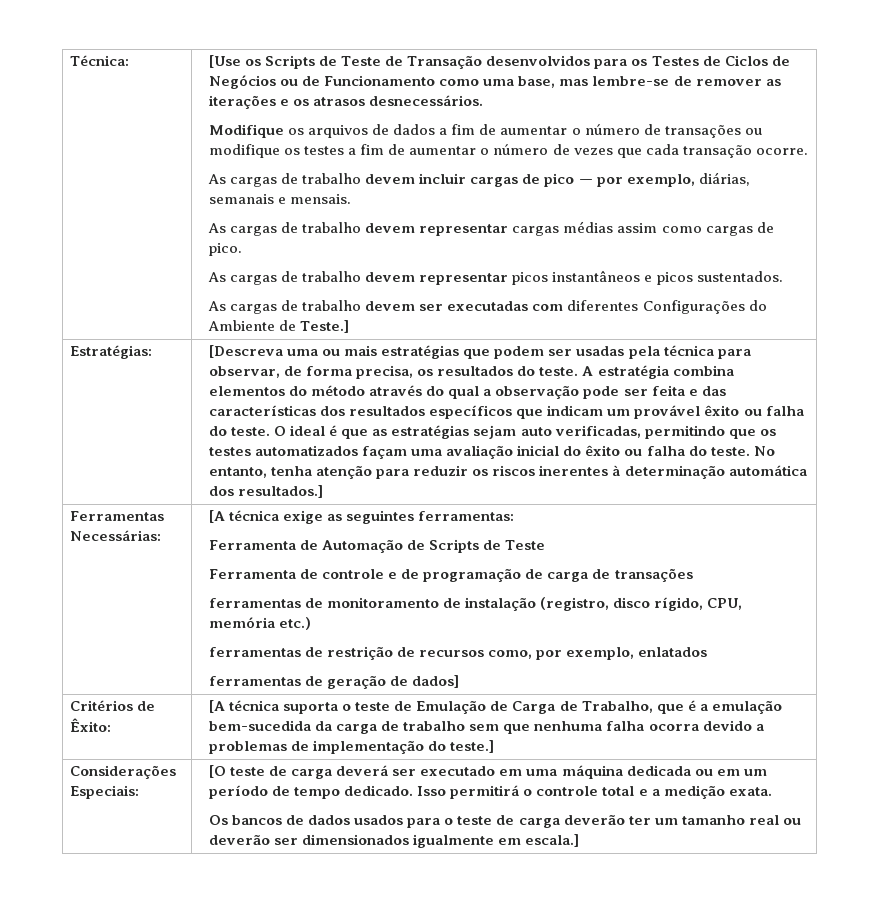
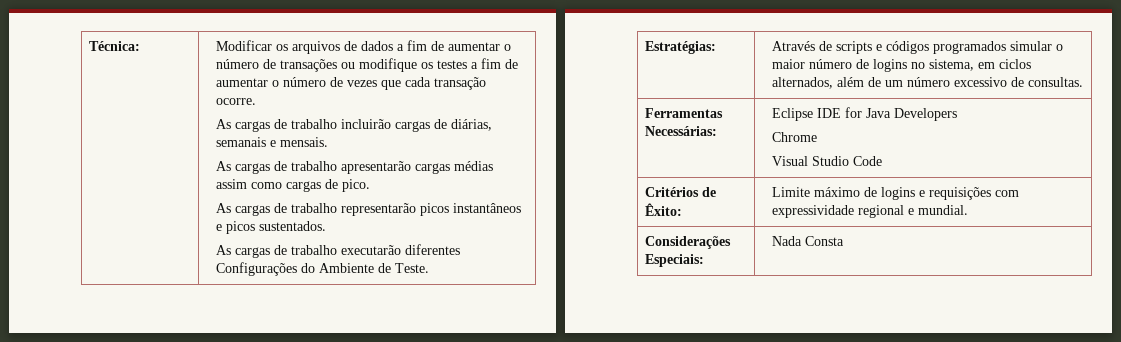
[209,55,790,69] [209,75,781,89] [209,95,484,109] [209,124,285,138] [Use os Scripts de Teste de Transação desenvolvidos para os Testes de Ciclos de Negócios ou de Funcionamento como uma base, mas lembre-se de remover as iterações e os atrasos desnecessários. // Modifique -> [216,40,273,51] Modificar
[365,173,695,187] devem incluir cargas de pico — por exemplo, -> [341,119,448,132] incluirão cargas de
[365,223,509,236] devem representar -> [341,161,412,174] apresentarão
[365,272,509,285] devem representar -> [341,203,417,216] representarão
[365,301,564,311] devem ser executadas com -> [341,245,402,255] executarão
[300,320,350,333] Teste.] -> [395,263,430,273] Teste.
[209,345,751,359] [209,365,734,379] [209,385,726,399] [209,405,804,419] [209,425,776,439] [209,445,775,459] [209,465,807,479] [209,485,324,498] [69,511,164,521] [69,530,161,541] [209,510,515,524] [209,539,546,553] [209,568,693,582] [209,597,743,611] [209,617,312,630] [209,646,708,660] [209,675,460,689] [69,700,156,711] [69,718,111,732] [209,700,782,714] [209,720,764,734] [209,740,495,754] [69,765,176,779] [69,785,139,799] [209,765,767,779] [209,785,772,799] [209,815,801,828] [209,834,580,848] [Descreva uma ou mais estratégias que podem ser usadas pela técnica para observar, de forma precisa, os resultados do teste. A estratégia combina elementos do método através do qual a observação pode ser feita e das características dos resultados específicos que indicam um provável êxito ou falha do teste. O ideal é que as estratégias sejam auto verificadas, permitindo que os testes automatizados façam uma avaliação inicial do êxito ou falha do teste. No entanto, tenha atenção para reduzir os riscos inerentes à determinação automática dos resultados.] // Ferramentas Necessárias: | [A técnica exige as seguintes ferramentas: // Ferramenta de Automação de Scripts de Teste // Ferramenta de controle e de programação de carga de transações // ferramentas de monitoramento de instalação (registro, disco rígido, CPU, memória etc.) // ferramentas de restrição de recursos como, por exemplo, enlatados // ferramentas de geração de dados] // Critérios de Êxito: | [A técnica suporta o teste de Emulação de Carga de Trabalho, que é a emulação bem-sucedida da carga de trabalho sem que nenhuma falha ocorra devido a problemas de implementação do teste.] // Considerações Especiais: | [O teste de carga deverá ser executado em uma máquina dedicada ou em um período de tempo dedicado. Isso permitirá o controle total e a medição exata. // Os bancos de dados usados para o teste de carga deverão ter um tamanho real ou deverão ser dimensionados igualmente em escala.] -> [772,41,1064,54] [772,59,1032,72] [772,77,1084,89] [645,108,724,118] [645,126,718,136] [772,107,958,121] [772,132,818,142] [772,156,883,166] [645,187,717,197] [645,203,683,216] [772,187,1020,200] [772,205,969,218] [645,236,732,249] [645,254,705,267] [772,236,845,246] Através de scripts e códigos programados simular o maior número de logins no sistema, em ciclos alternados, além de um número excessivo de consultas. // Ferramentas Necessárias: | Eclipse IDE for Java Developers // Chrome // Visual Studio Code // Critérios de Êxito: | Limite máximo de logins e requisições com expressividade regional e mundial. // Considerações Especiais: | Nada Consta

